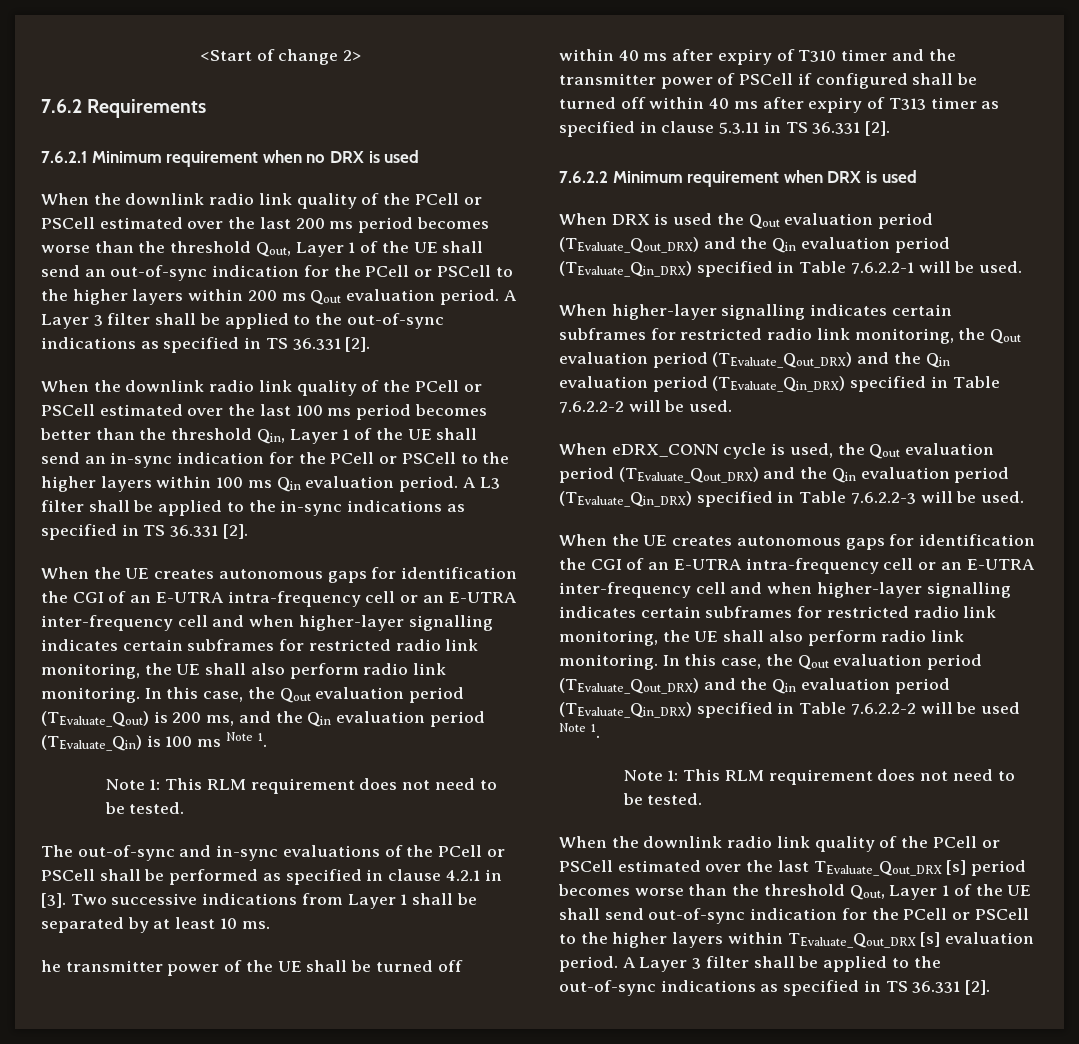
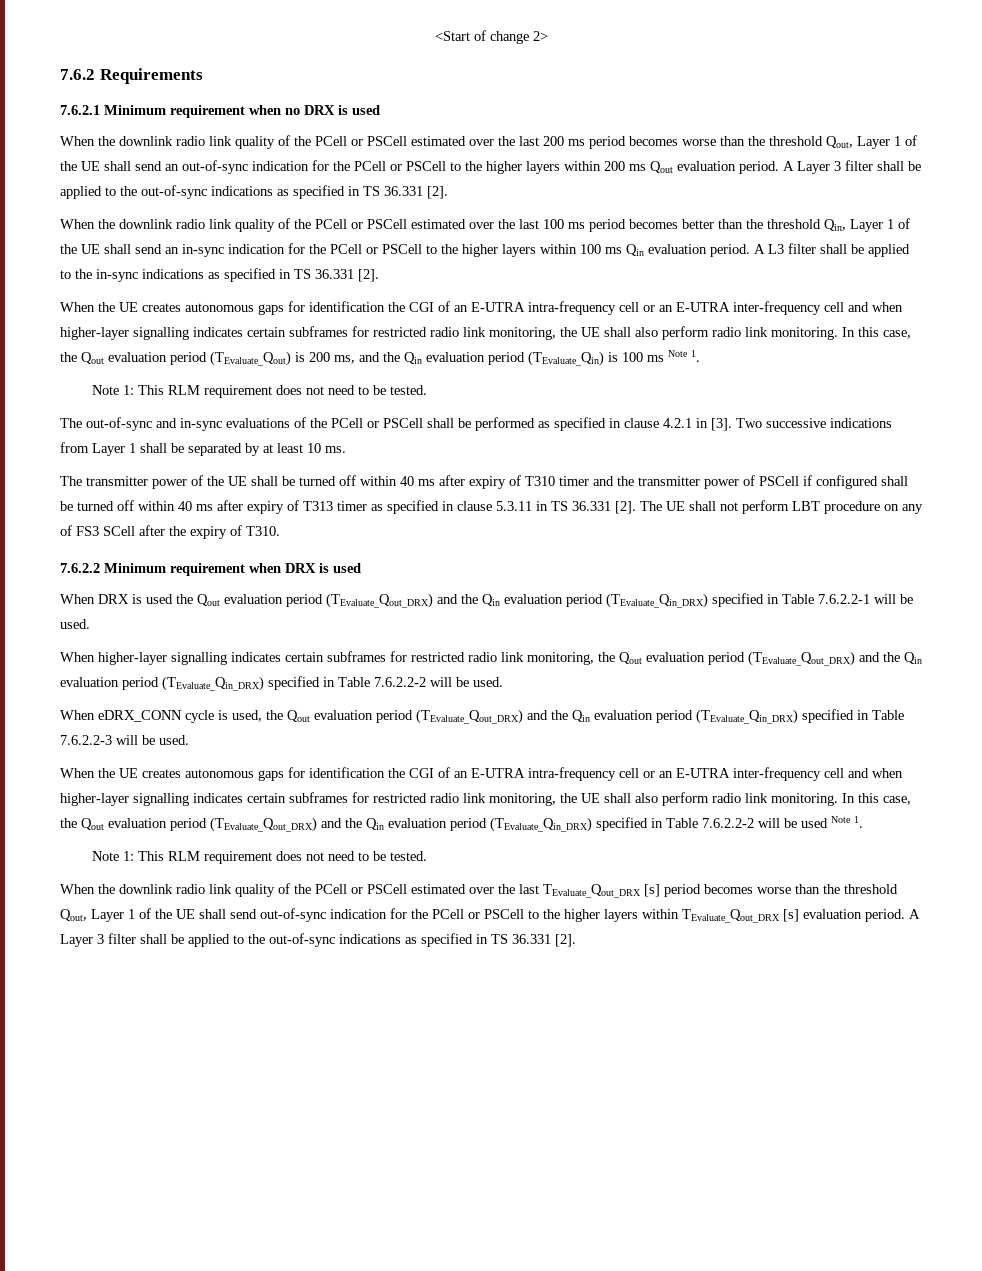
[41,960,61,972] he -> [60,476,82,486] The
(891, 128) none -> [640,500,923,514] [60,525,280,539] The UE shall not perform LBT procedure on any of FS3 SCell after the expiry of T310.

